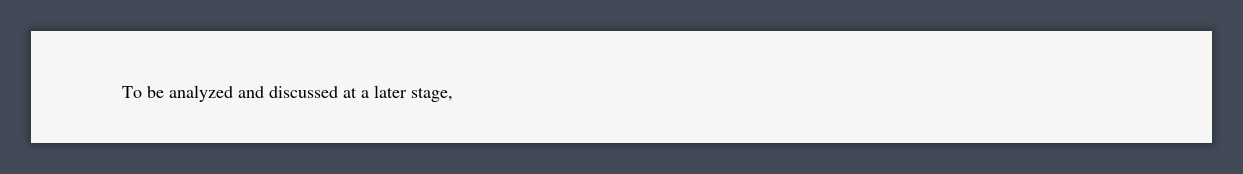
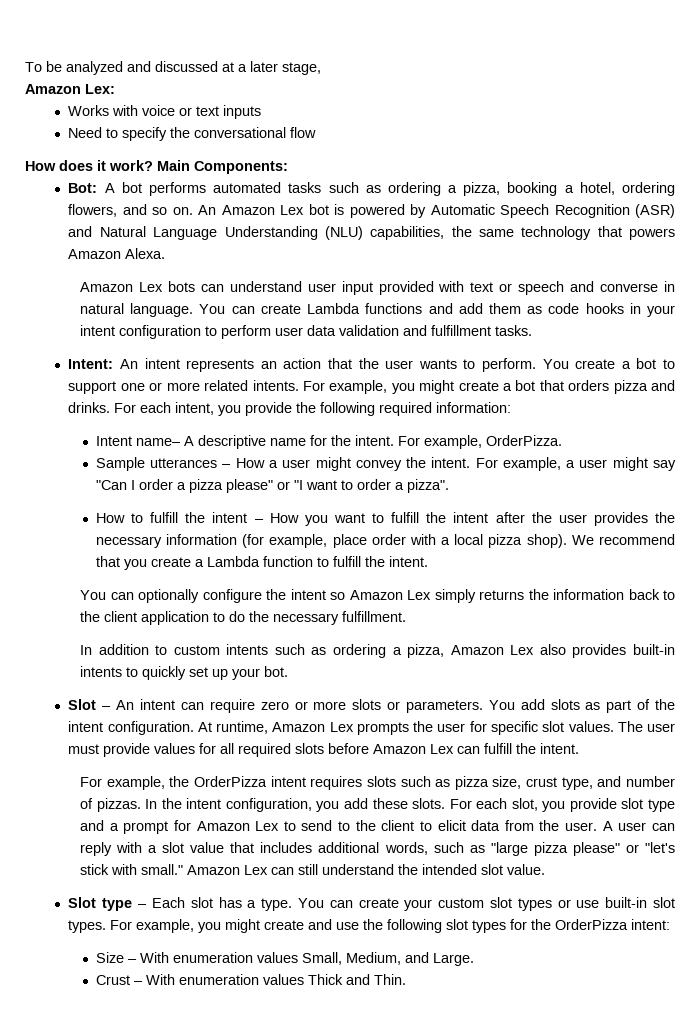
(453, 94) none -> [25,84,115,94] [68,105,262,119] [68,127,317,141] [25,160,288,174] [68,182,675,196] [68,204,675,218] [68,226,675,240] [68,248,166,259] [80,281,676,295] [80,303,676,317] [80,325,533,339] [68,358,675,372] [68,380,675,394] [68,402,512,416] [95,435,562,449] [95,457,676,471] [95,479,449,493] [95,512,675,526] [95,534,675,548] [95,556,428,570] [80,589,675,603] [80,611,407,625] [80,644,676,658] [80,666,289,680] [68,699,675,713] [68,721,676,735] [68,743,580,757] [80,776,675,790] [80,798,675,812] [80,820,675,834] [80,842,676,856] [80,864,546,875] [68,897,675,911] [68,919,671,933] [95,952,474,966] [95,974,406,985] // Amazon Lex: // Works with voice or text inputs // Need to specify the conversational flow // How does it work? Main Components: // Bot: A bot performs automated tasks such as ordering a pizza, booking a hotel, ordering flowers, and so on. An Amazon Lex bot is powered by Automatic Speech Recognition (ASR) and Natural Language Understanding (NLU) capabilities, the same technology that powers Amazon Alexa. // Amazon Lex bots can understand user input provided with text or speech and converse in natural language. You can create Lambda functions and add them as code hooks in your intent configuration to perform user data validation and fulfillment tasks. // Intent: An intent represents an action that the user wants to perform. You create a bot to support one or more related intents. For example, you might create a bot that orders pizza and drinks. For each intent, you provide the following required information: // Intent name– A descriptive name for the intent. For example, OrderPizza. // Sample utterances – How a user might convey the intent. For example, a user might say "Can I order a pizza please" or "I want to order a pizza". // How to fulfill the intent – How you want to fulfill the intent after the user provides the necessary information (for example, place order with a local pizza shop). We recommend that you create a Lambda function to fulfill the intent. // You can optionally configure the intent so Amazon Lex simply returns the information back to the client application to do the necessary fulfillment. // In addition to custom intents such as ordering a pizza, Amazon Lex also provides built-in intents to quickly set up your bot. // Slot – An intent can require zero or more slots or parameters. You add slots as part of the intent configuration. At runtime, Amazon Lex prompts the user for specific slot values. The user must provide values for all required slots before Amazon Lex can fulfill the intent. // For example, the OrderPizza intent requires slots such as pizza size, crust type, and number of pizzas. In the intent configuration, you add these slots. For each slot, you provide slot type and a prompt for Amazon Lex to send to the client to elicit data from the user. A user can reply with a slot value that includes additional words, such as "large pizza please" or "let's stick with small." Amazon Lex can still understand the intended slot value. // Slot type – Each slot has a type. You can create your custom slot types or use built-in slot types. For example, you might create and use the following slot types for the OrderPizza intent: // Size – With enumeration values Small, Medium, and Large. // Crust – With enumeration values Thick and Thin.

